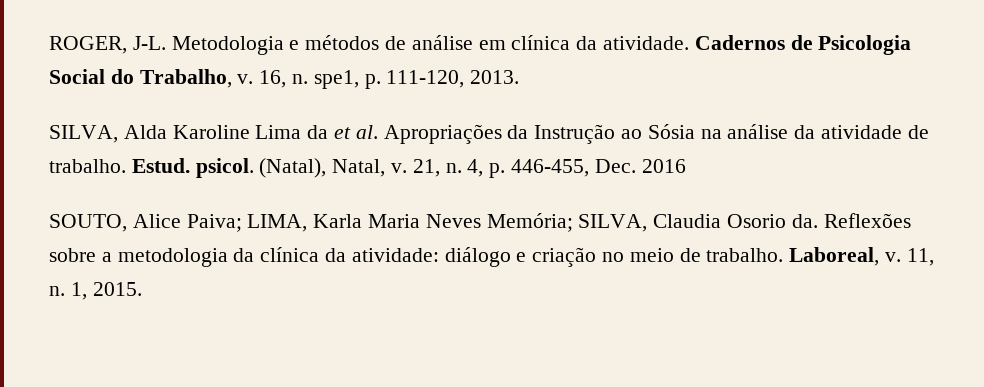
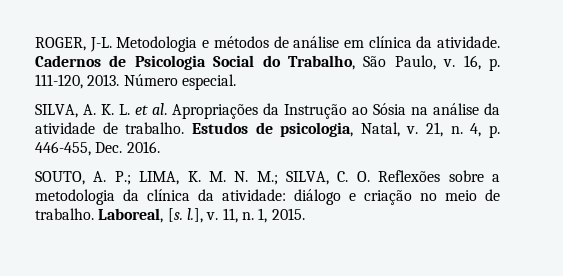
[237,70,359,89] v. 16, n. spe1, -> [363,55,481,70] São Paulo, v. 16,
[49,125,329,143] // SILVA, Alda Karoline Lima da -> [123,74,236,90] [35,104,130,118] Número especial. // SILVA, A. K. L.
[131,158,327,178] Estud. psicol. (Natal), -> [191,122,354,137] Estudos de psicologia,
[641,159,686,173] 2016 -> [126,141,160,153] 2016.
[132,213,818,232] Alice Paiva; LIMA, Karla Maria Neves Memória; SILVA, Claudia Osorio da. -> [93,171,370,185] A. P.; LIMA, K. M. N. M.; SILVA, C. O.
(880, 256) none -> [167,208,203,223] [s. l.],

